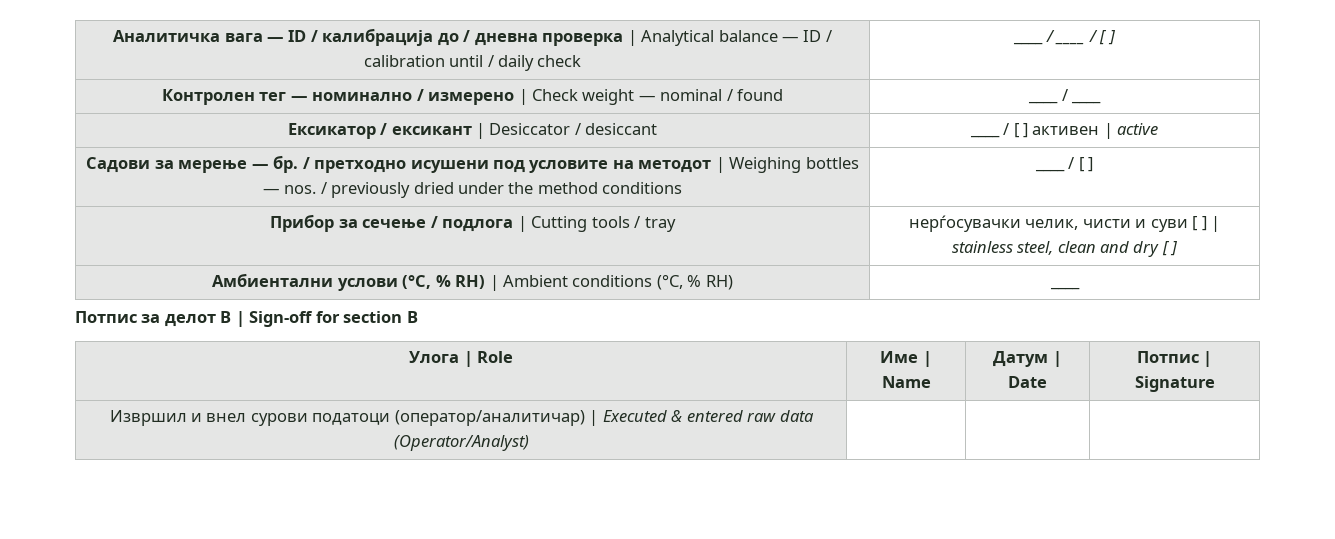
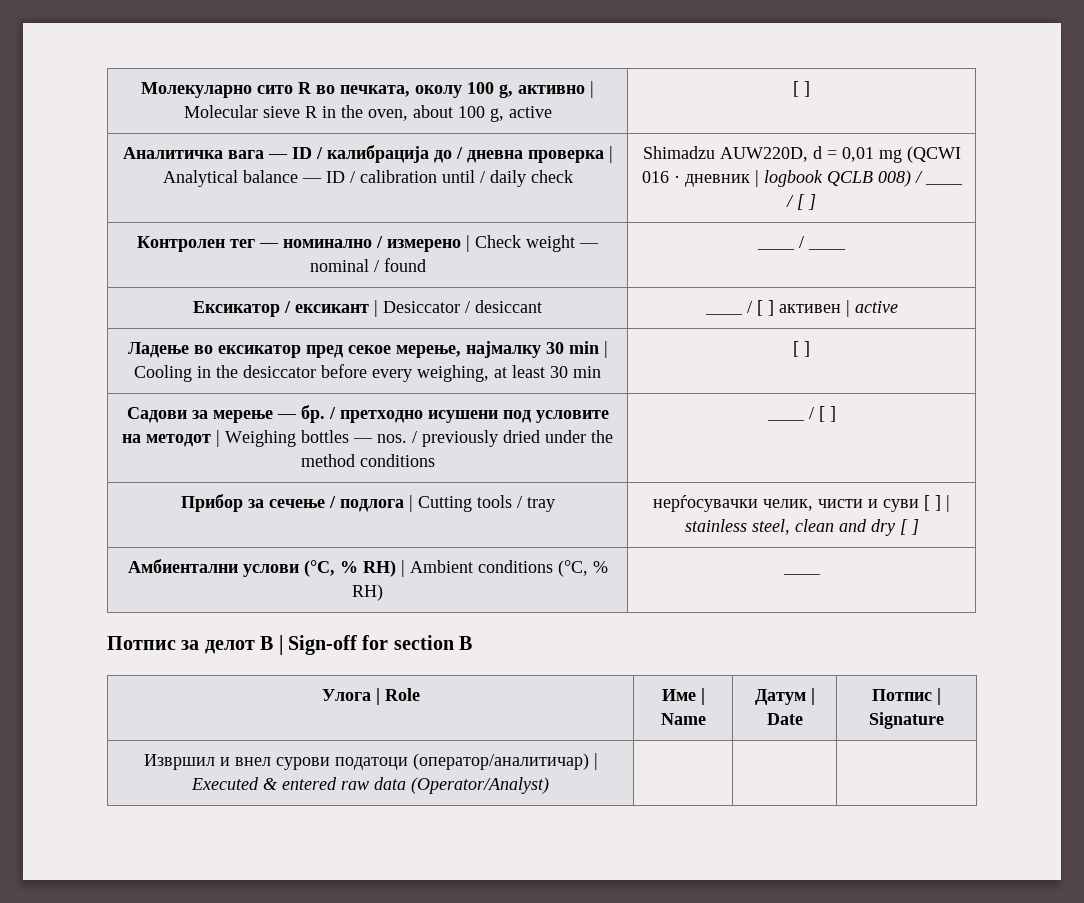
(113, 36) none -> [141,81,594,98] [183,105,552,122] [793,81,810,97] Молекуларно сито R во печката, околу 100 g, активно | Molecular sieve R in the oven, about 100 g, active | [ ] //
[1013,42,1044,45] ____ -> [642,146,961,163] [641,170,911,187] Shimadzu AUW220D, d = 0,01 mg (QCWI 016 · дневник | logbook QCLB 008)
(1159, 129) none -> [127,341,608,358] [134,364,601,382] [793,341,810,357] // Ладење во ексикатор пред секое мерење, најмалку 30 min | Cooling in the desiccator before every weighing, at least 30 min | [ ]

